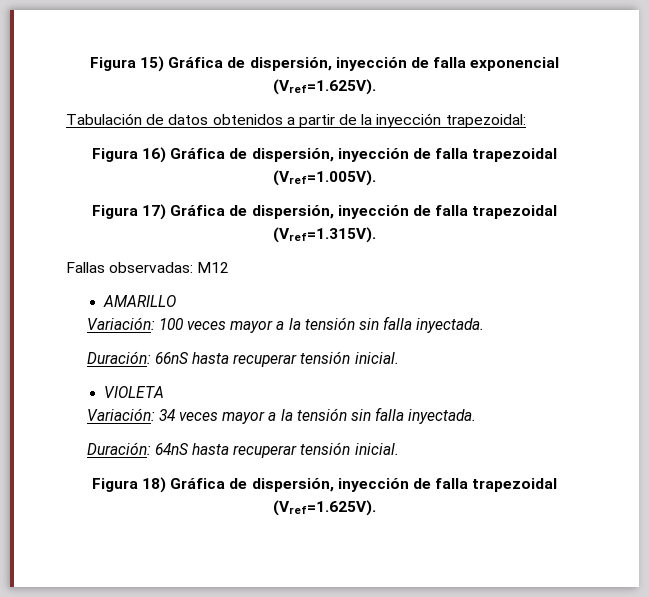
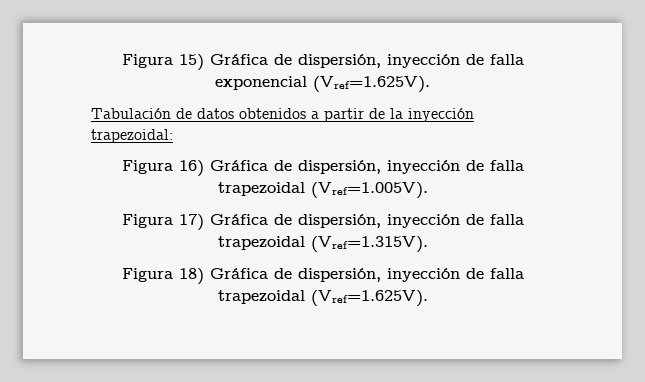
[66,262,230,273] [102,295,176,307] [86,316,485,333] [86,351,399,367] [103,386,164,398] [86,407,477,424] [86,442,399,458] // Fallas observadas: M12 // AMARILLO // Variación: 100 veces mayor a la tensión sin falla inyectada. // Duración: 66nS hasta recuperar tensión inicial. // VIOLETA // Variación: 34 veces mayor a la tensión sin falla inyectada. // Duración: 64nS hasta recuperar tensión inicial. -> (428, 244) none

